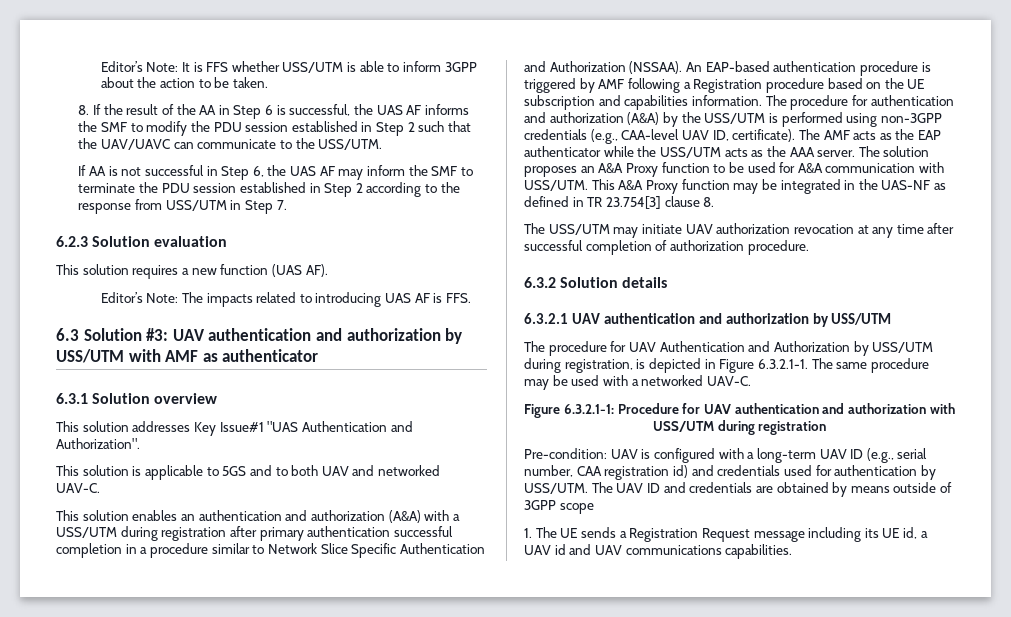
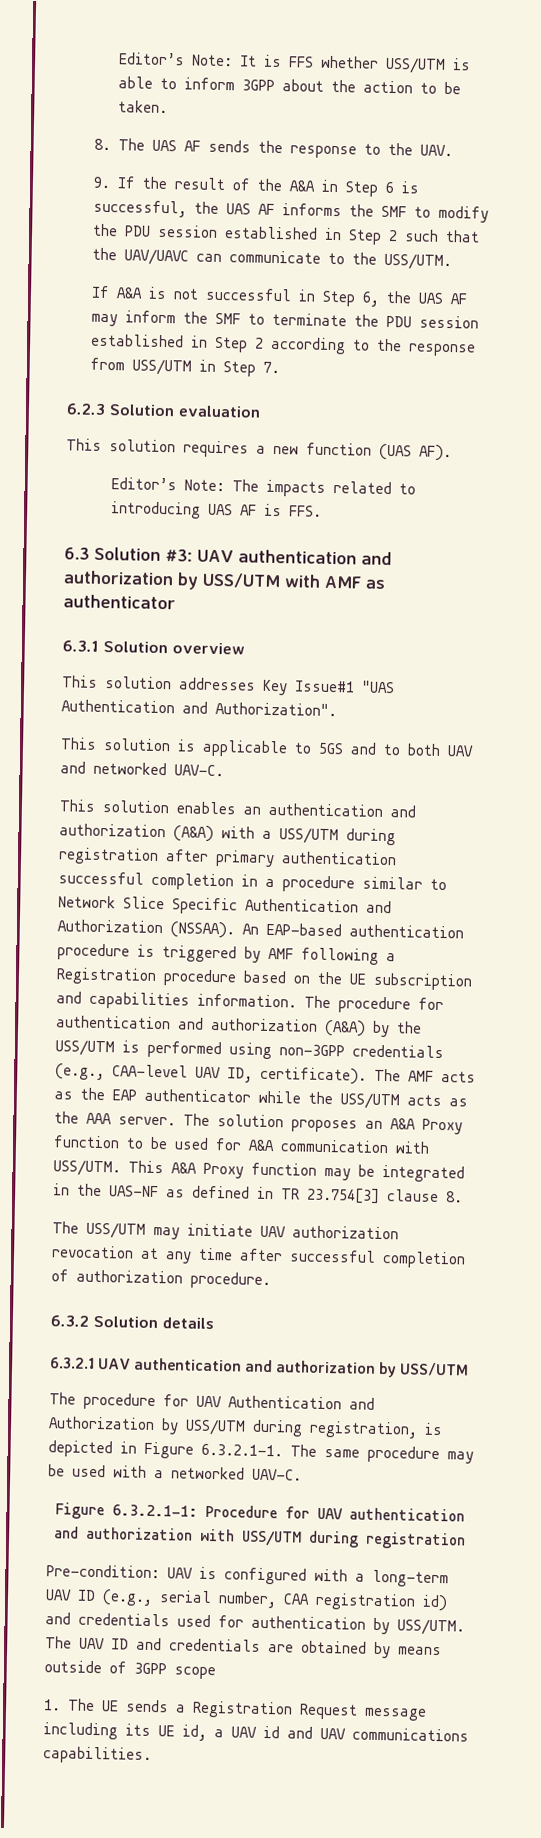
(90, 110) none -> [118,138,454,159] [93,176,112,189] The UAS AF sends the response to the UAV. // 9.
[199,105,217,115] AA -> [289,180,317,192] A&A
[88,166,106,176] AA -> [116,287,144,299] A&A

